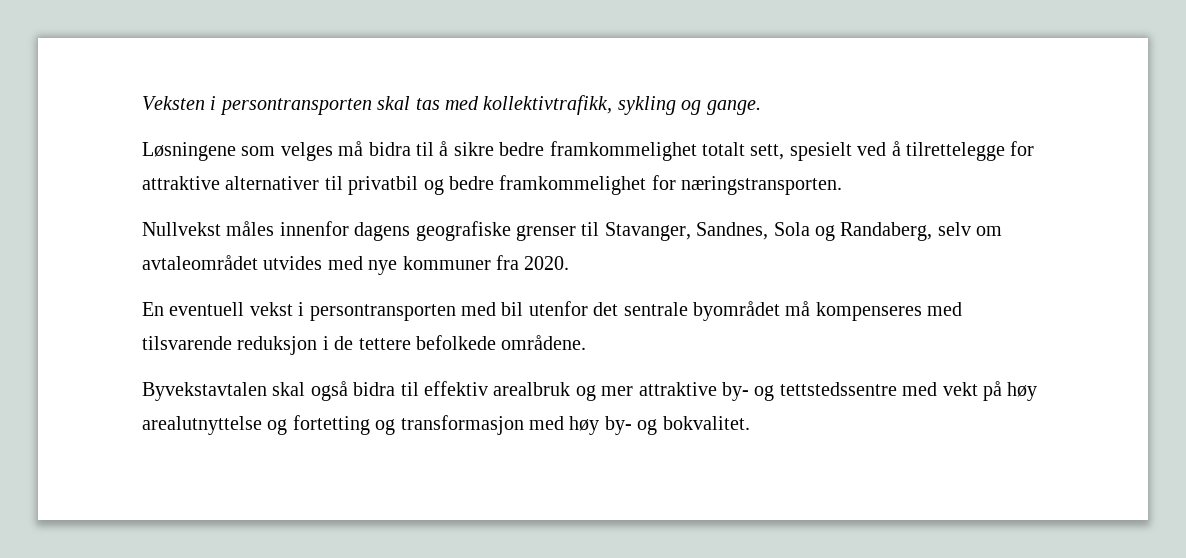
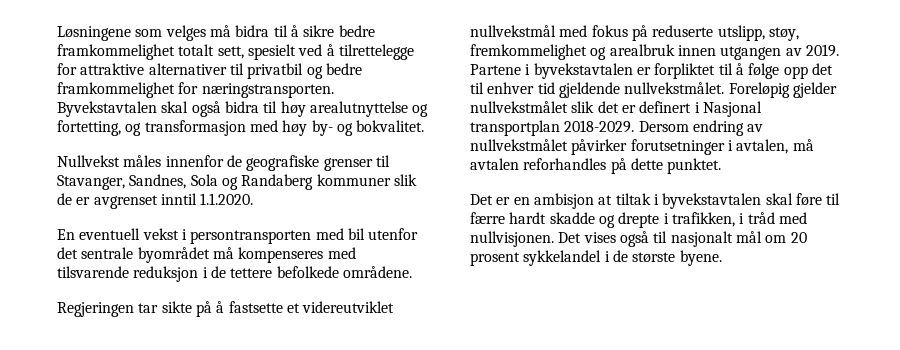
[142,95,761,115] Veksten i persontransporten skal tas med kollektivtrafikk, sykling og gange. // -> (57, 33) none
(843, 185) none -> [57,101,429,117] [57,120,425,136] Byvekstavtalen skal også bidra til høy arealutnyttelse og fortetting, og transformasjon med høy by- og bokvalitet.
[354,222,411,241] dagens -> [226,155,242,167] de
[840,222,1003,241] [142,255,570,275] Randaberg, selv om avtaleområdet utvides med nye kommuner fra 2020. -> [241,174,417,190] [57,193,254,209] Randaberg kommuner slik de er avgrenset inntil 1.1.2020.
[142,381,1038,401] [142,415,750,435] Byvekstavtalen skal også bidra til effektiv arealbruk og mer attraktive by- og tettstedssentre med vekt på høy arealutnyttelse og fortetting og transformasjon med høy by- og bokvalitet. -> [57,301,395,317] [470,25,799,41] [470,44,839,60] [470,63,833,79] [470,82,837,98] [470,101,762,117] [470,120,764,136] [470,139,814,155] [470,158,722,174] [470,193,841,209] [470,212,807,228] [470,231,807,247] [470,250,722,266] Regjeringen tar sikte på å fastsette et videreutviklet nullvekstmål med fokus på reduserte utslipp, støy, fremkommelighet og arealbruk innen utgangen av 2019. Partene i byvekstavtalen er forpliktet til å følge opp det til enhver tid gjeldende nullvekstmålet. Foreløpig gjelder nullvekstmålet slik det er definert i Nasjonal transportplan 2018-2029. Dersom endring av nullvekstmålet påvirker forutsetninger i avtalen, må avtalen reforhandles på dette punktet. // Det er en ambisjon at tiltak i byvekstavtalen skal føre til færre hardt skadde og drepte i trafikken, i tråd med nullvisjonen. Det vises også til nasjonalt mål om 20 prosent sykkelandel i de største byene.

